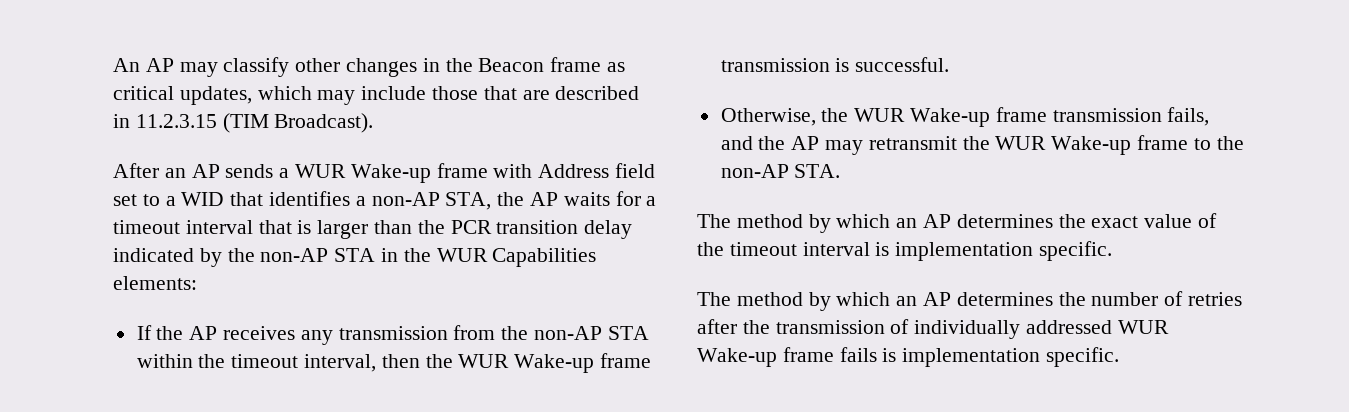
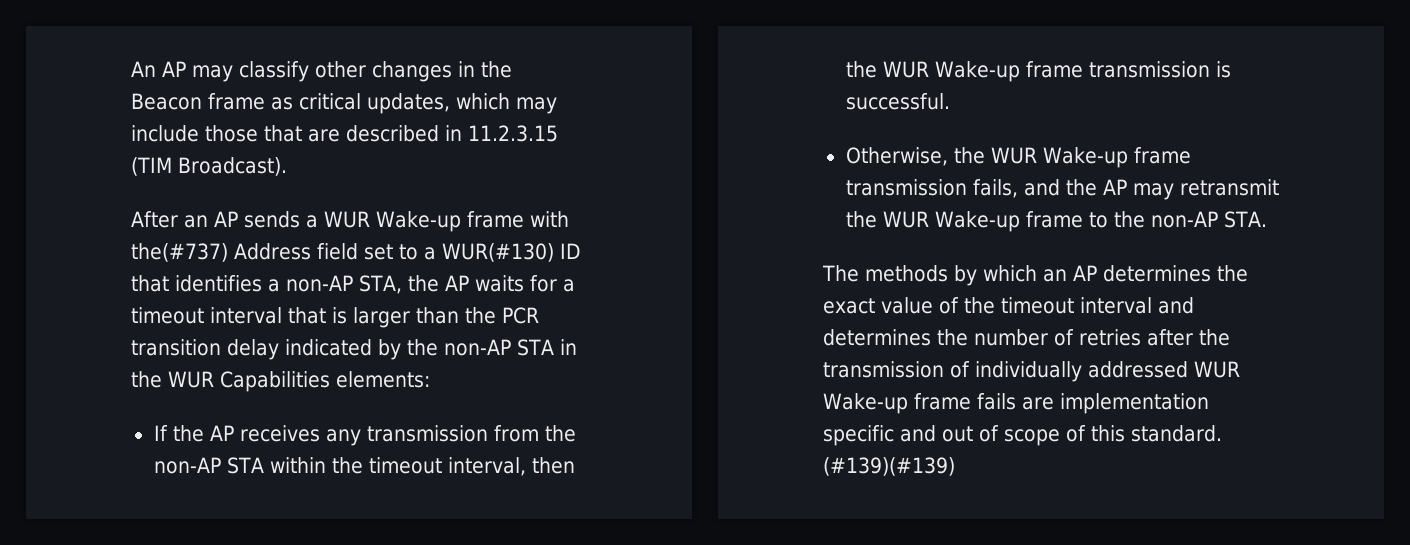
(533, 171) none -> [131,243,228,262] the(#737)
[181,192,225,206] WID -> [442,243,581,262] WUR(#130) ID
[736,214,803,228] method -> [865,265,948,282] methods
[875,241,1113,261] [697,292,952,311] is implementation specific. // The method by which an AP -> [1158,297,1194,314] and
[882,347,1120,367] is implementation specific. -> [1021,393,1209,414] [823,425,1222,446] [823,457,955,476] are implementation specific and out of scope of this standard. (#139)(#139)

